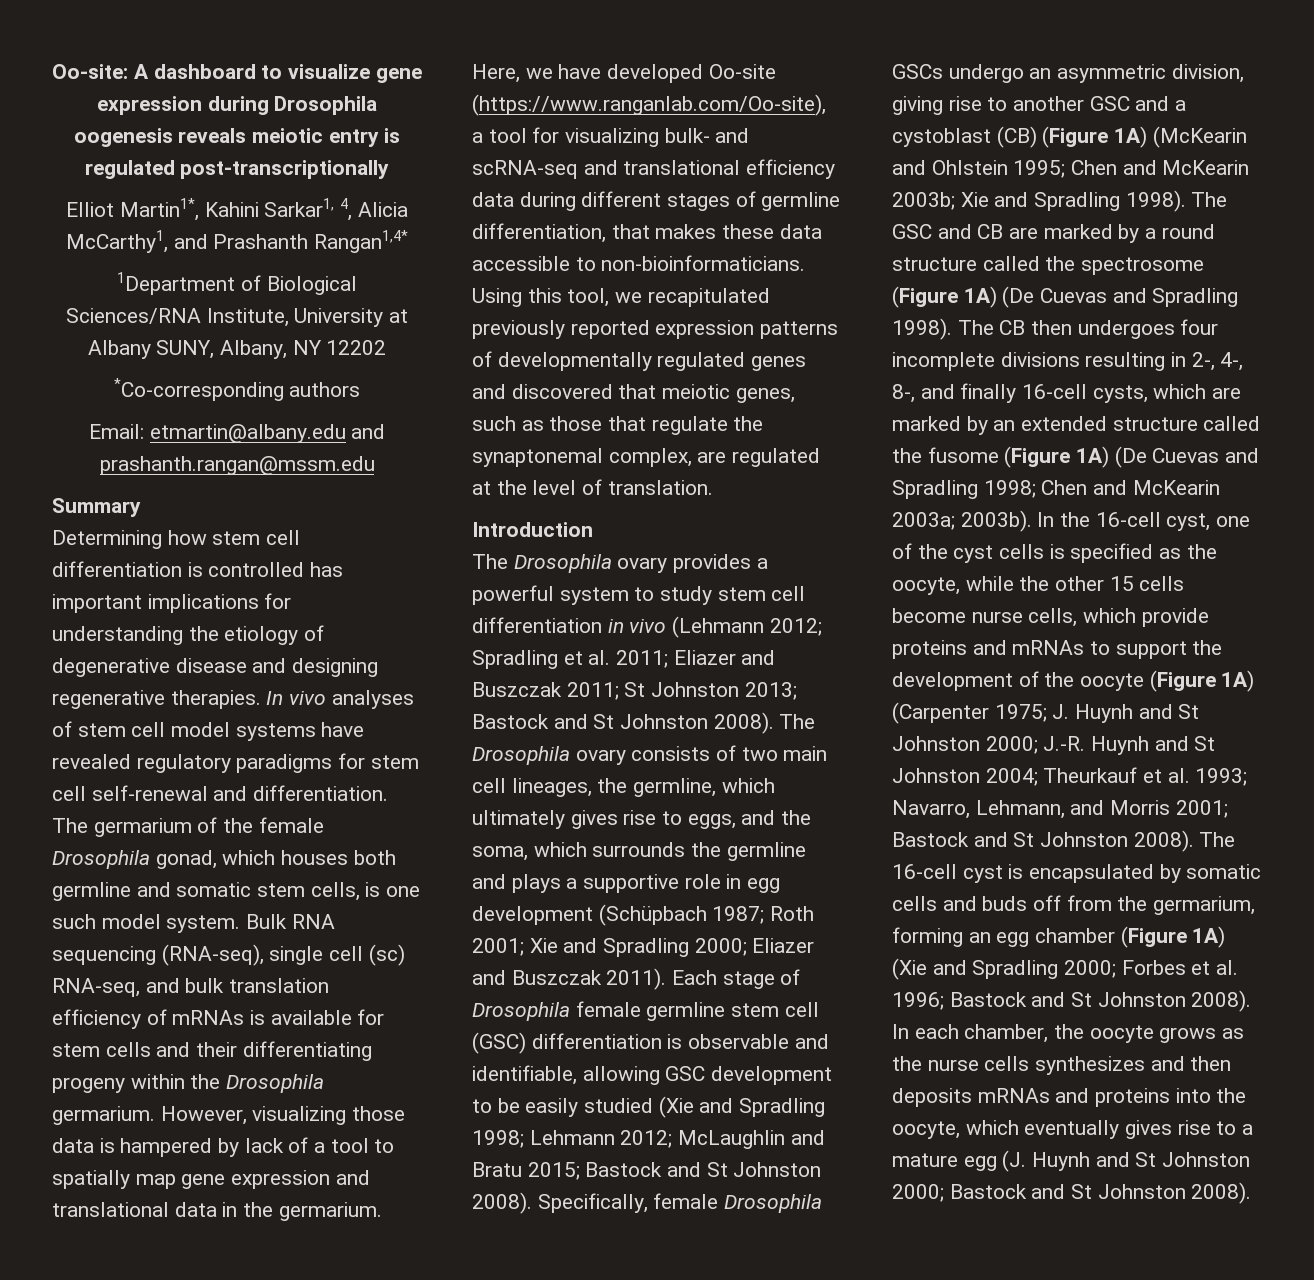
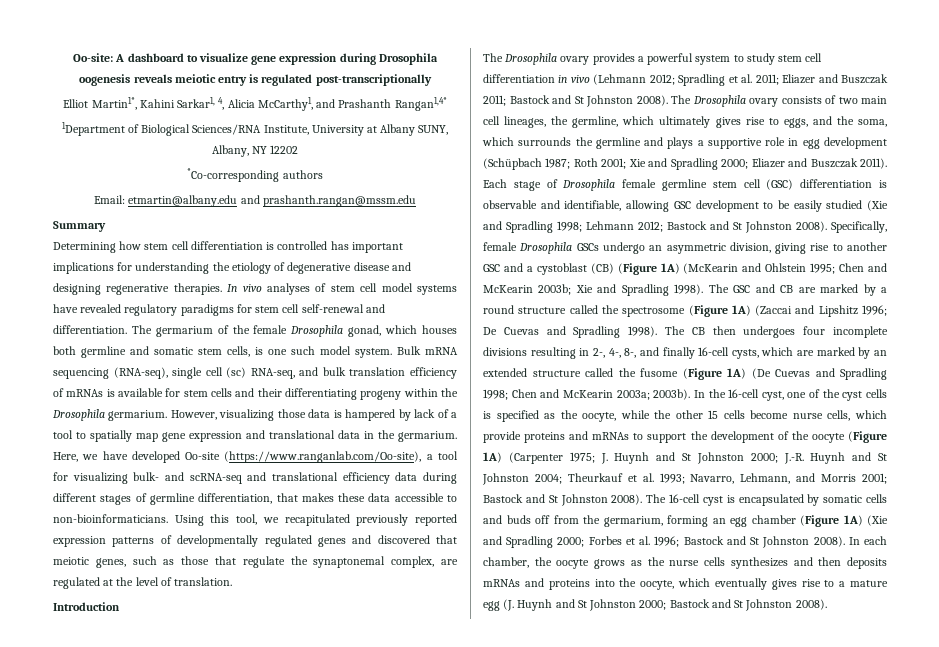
[291,914,335,929] RNA -> [425,347,458,355] mRNA
[624,682,797,700] St Johnston 2013; -> (506, 100) none
[678,1130,825,1149] [472,1162,580,1180] McLaughlin and Bratu 2015; -> (663, 226) none
[1002,286,1035,308] (De -> [755,305,887,317] [483,327,497,335] (Zaccai and Lipshitz 1996; De

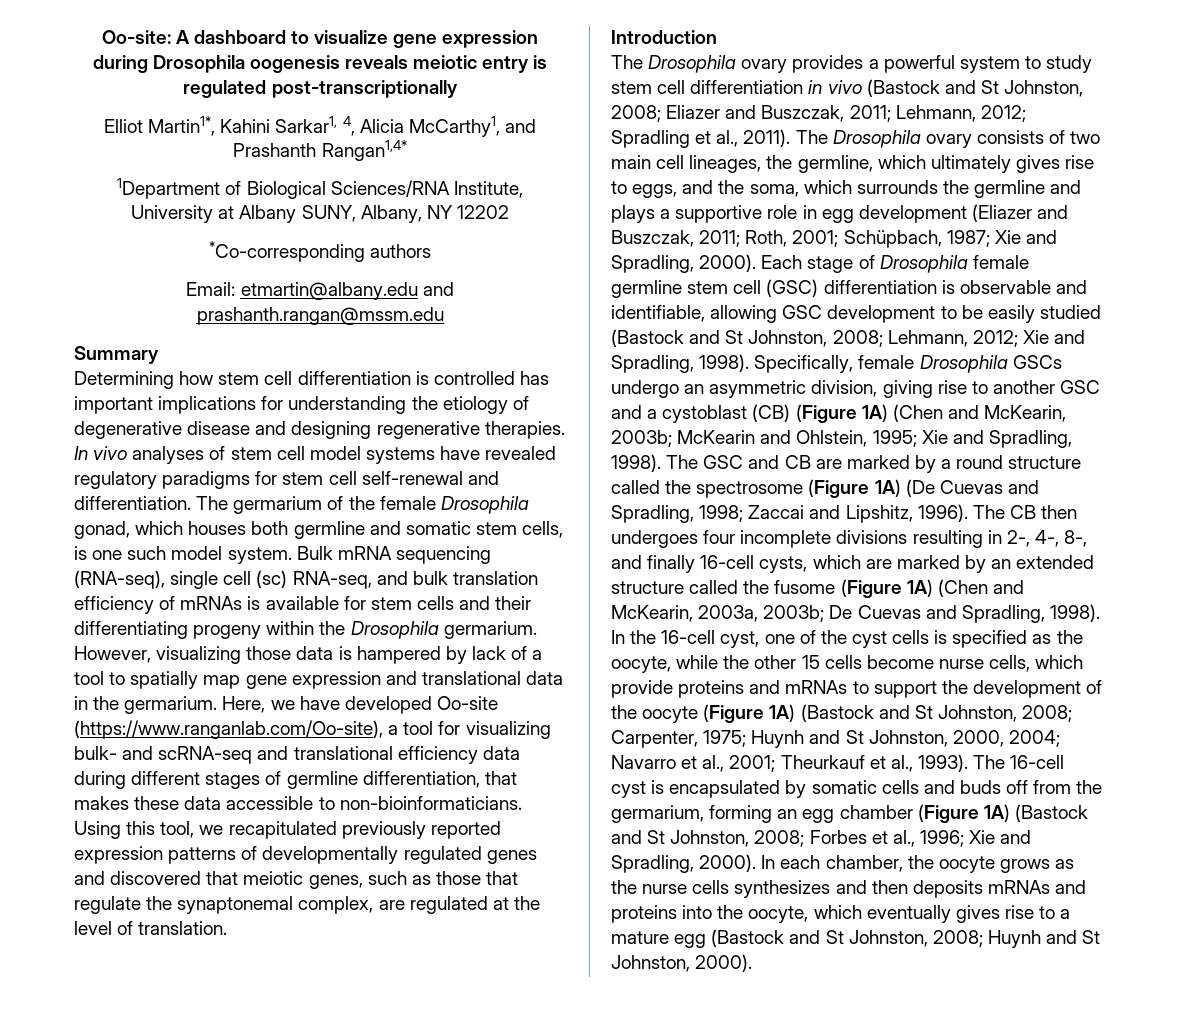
[593,74,888,86] [483,95,668,107] (Lehmann 2012; Spradling et al. 2011; Eliazer and Buszczak 2011; Bastock and St Johnston 2008). -> [866,79,1084,97] [611,105,1026,122] [611,129,791,148] (Bastock and St Johnston, 2008; Eliazer and Buszczak, 2011; Lehmann, 2012; Spradling et al., 2011).
[483,158,887,170] (Schüpbach 1987; Roth 2001; Xie and Spradling 2000; Eliazer and Buszczak 2011). -> [971,204,1069,222] [611,230,1057,248] [611,254,757,273] (Eliazer and Buszczak, 2011; Roth, 2001; Schüpbach, 1987; Xie and Spradling, 2000).
[866,200,888,211] [483,221,827,233] (Xie and Spradling 1998; Lehmann 2012; Bastock and St Johnston 2008). -> [611,329,1086,347] [611,354,750,373] (Bastock and St Johnston, 2008; Lehmann, 2012; Xie and Spradling, 1998).
[683,263,887,274] [483,284,669,296] (McKearin and Ohlstein 1995; Chen and McKearin 2003b; Xie and Spradling -> [892,404,1067,422] [611,430,1072,448] (Chen and McKearin, 2003b; McKearin and Ohlstein, 1995; Xie and Spradling,
[755,305,887,317] [483,326,658,338] (Zaccai and Lipshitz 1996; De Cuevas and Spradling 1998). -> [905,479,1039,497] [611,504,968,523] (De Cuevas and Spradling, 1998; Zaccai and Lipshitz, 1996).
[751,368,887,380] [483,389,691,400] (De Cuevas and Spradling 1998; Chen and McKearin 2003a; 2003b). -> [937,579,1024,597] [611,604,1100,623] (Chen and McKearin, 2003a, 2003b; De Cuevas and Spradling, 1998).
[508,452,887,464] [482,473,887,485] [483,494,643,506] (Carpenter 1975; J. Huynh and St Johnston 2000; J.-R. Huynh and St Johnston 2004; Theurkauf et al. 1993; Navarro, Lehmann, and Morris 2001; Bastock and St Johnston 2008). -> [800,704,1073,722] [611,730,1060,748] [611,754,968,772] (Bastock and St Johnston, 2008; Carpenter, 1975; Huynh and St Johnston, 2000, 2004; Navarro et al., 2001; Theurkauf et al., 1993).
[867,515,888,526] [483,536,845,548] (Xie and Spradling 2000; Forbes et al. 1996; Bastock and St Johnston 2008). -> [1014,804,1088,822] [611,830,1032,847] [611,854,757,873] (Bastock and St Johnston, 2008; Forbes et al., 1996; Xie and Spradling, 2000).
[503,599,827,611] (J. Huynh and St Johnston 2000; Bastock and St Johnston 2008). -> [711,929,1101,948] [611,954,753,972] (Bastock and St Johnston, 2008; Huynh and St Johnston, 2000).

